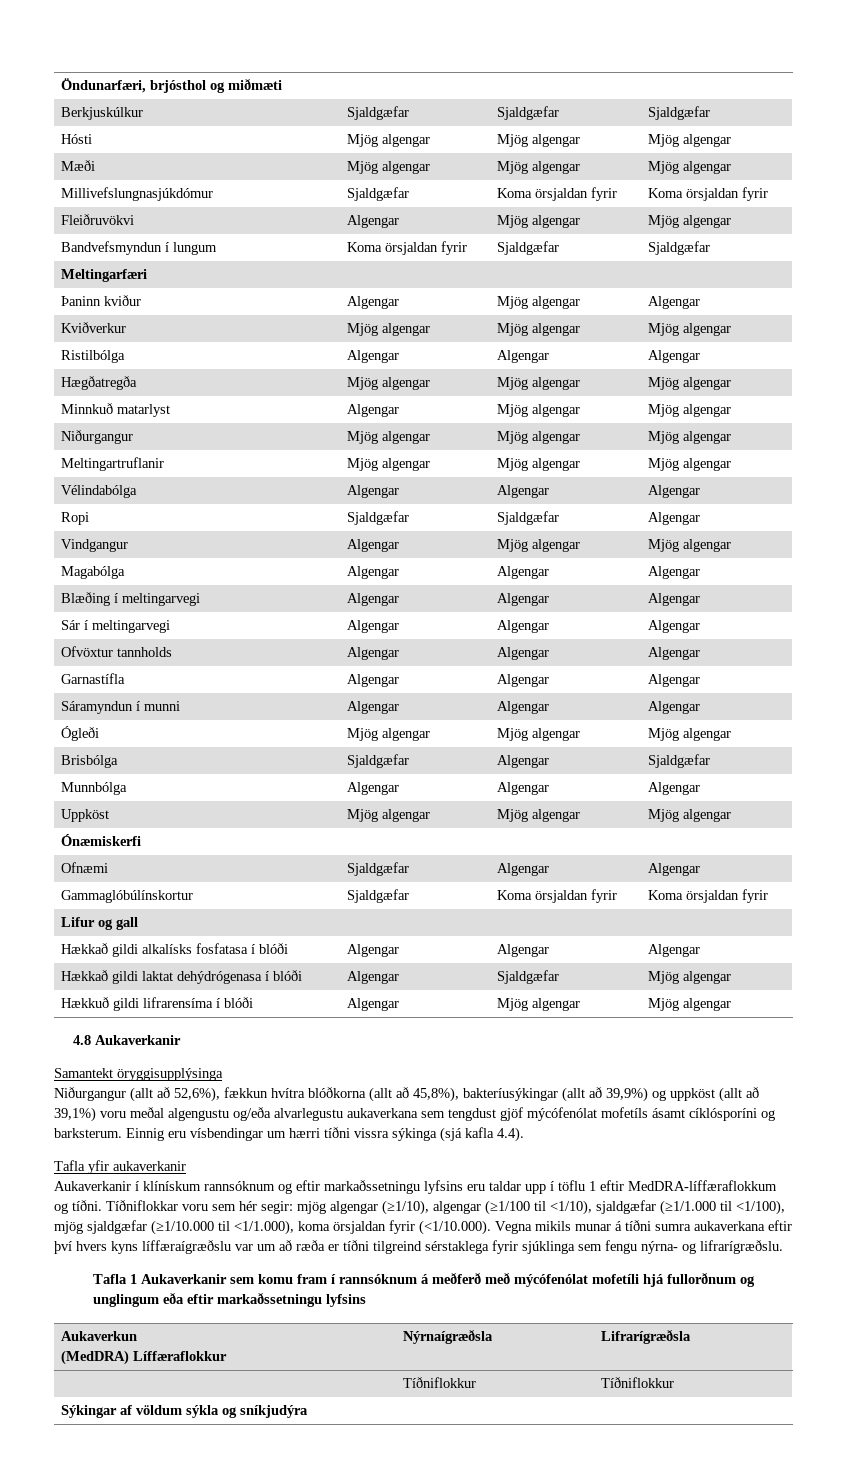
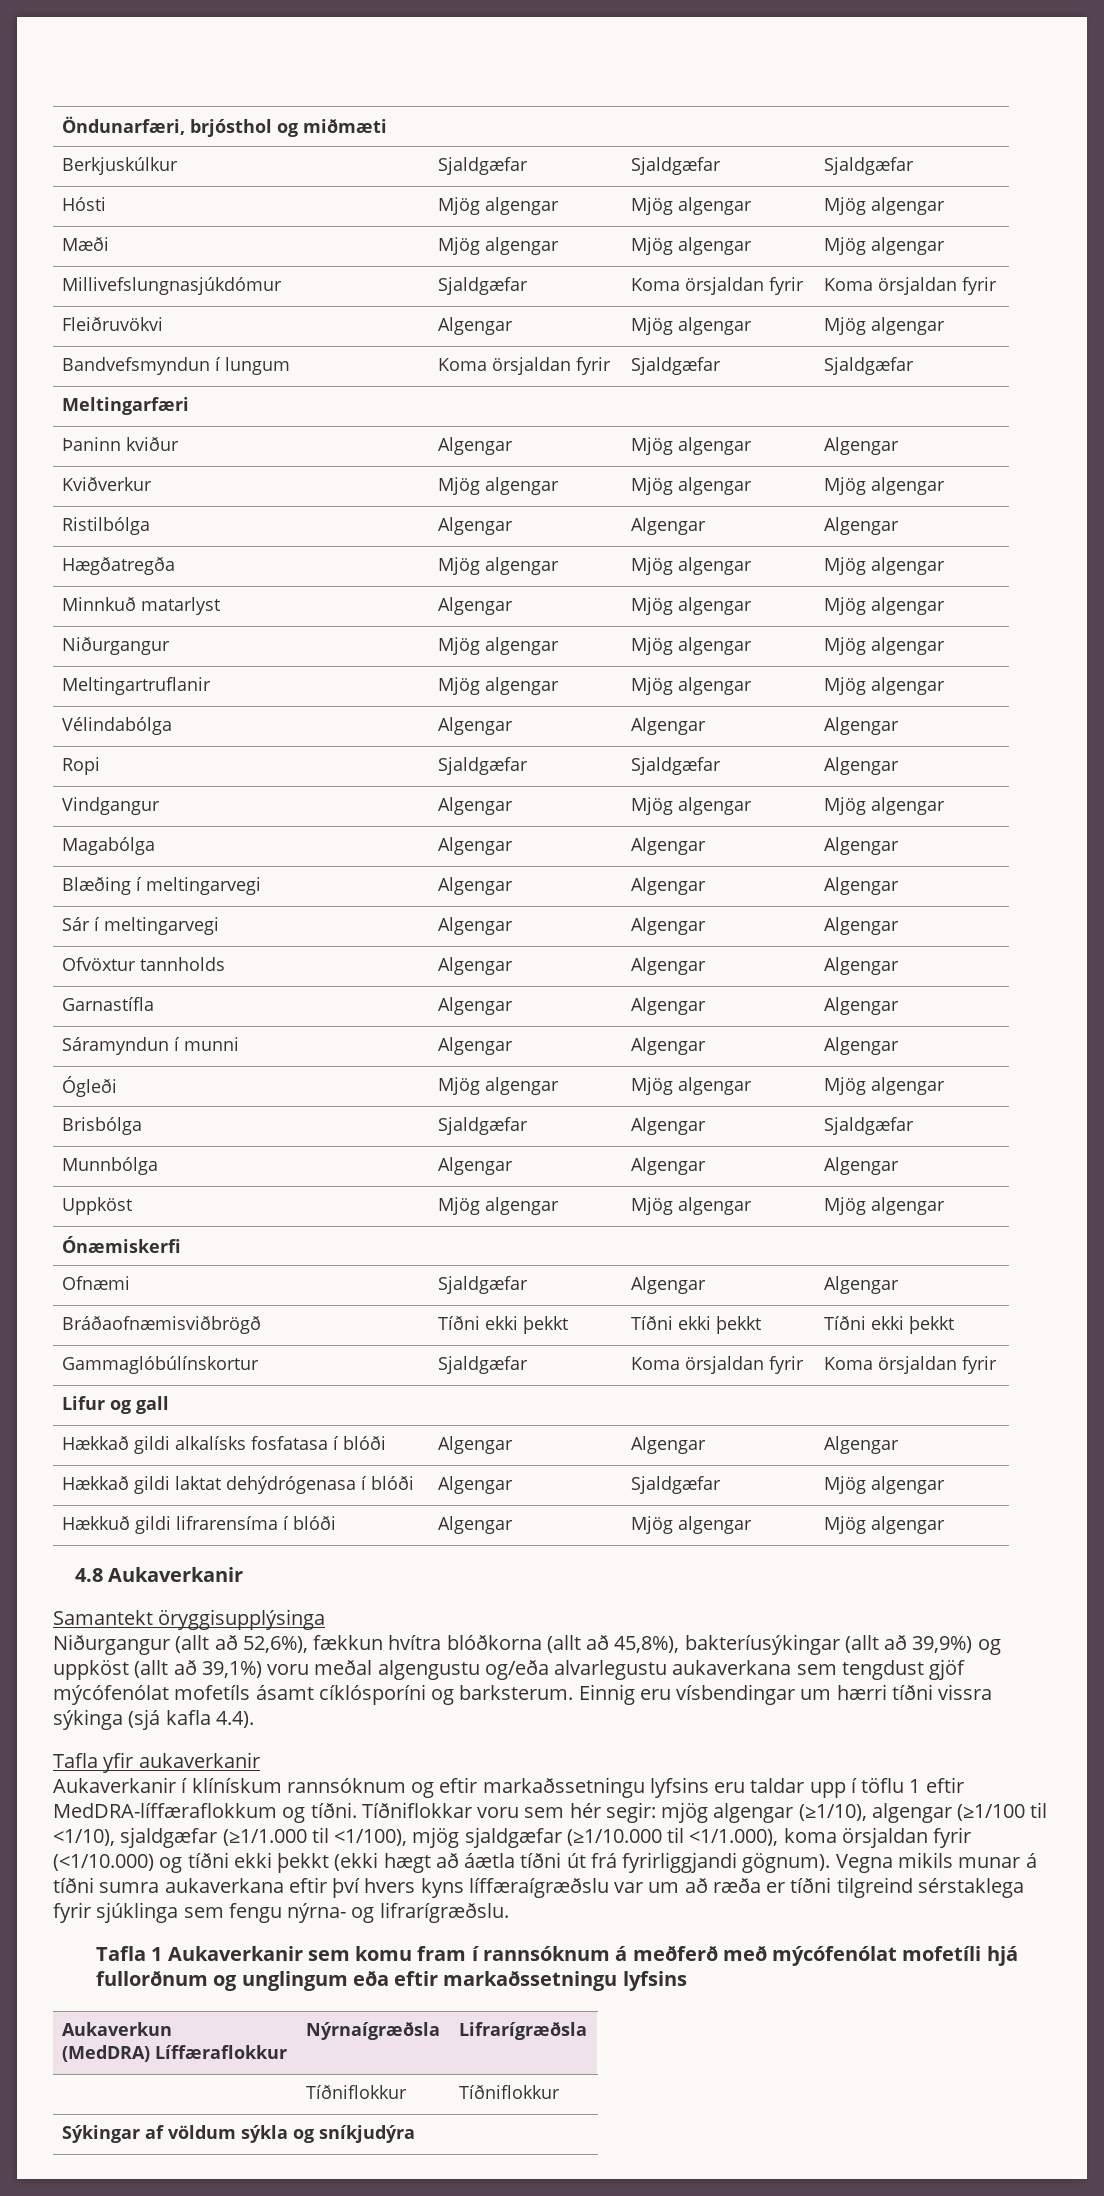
(701, 869) none -> [61,1316,261,1334] [437,1316,568,1334] [630,1316,761,1334] [823,1316,954,1334] // Bráðaofnæmisviðbrögð | Tíðni ekki þekkt | Tíðni ekki þekkt | Tíðni ekki þekkt
[419,1220,491,1235] (<1/10.000). -> [53,1852,831,1873] (<1/10.000) og tíðni ekki þekkt (ekki hægt að áætla tíðni út frá fyrirliggjandi gögnum).

